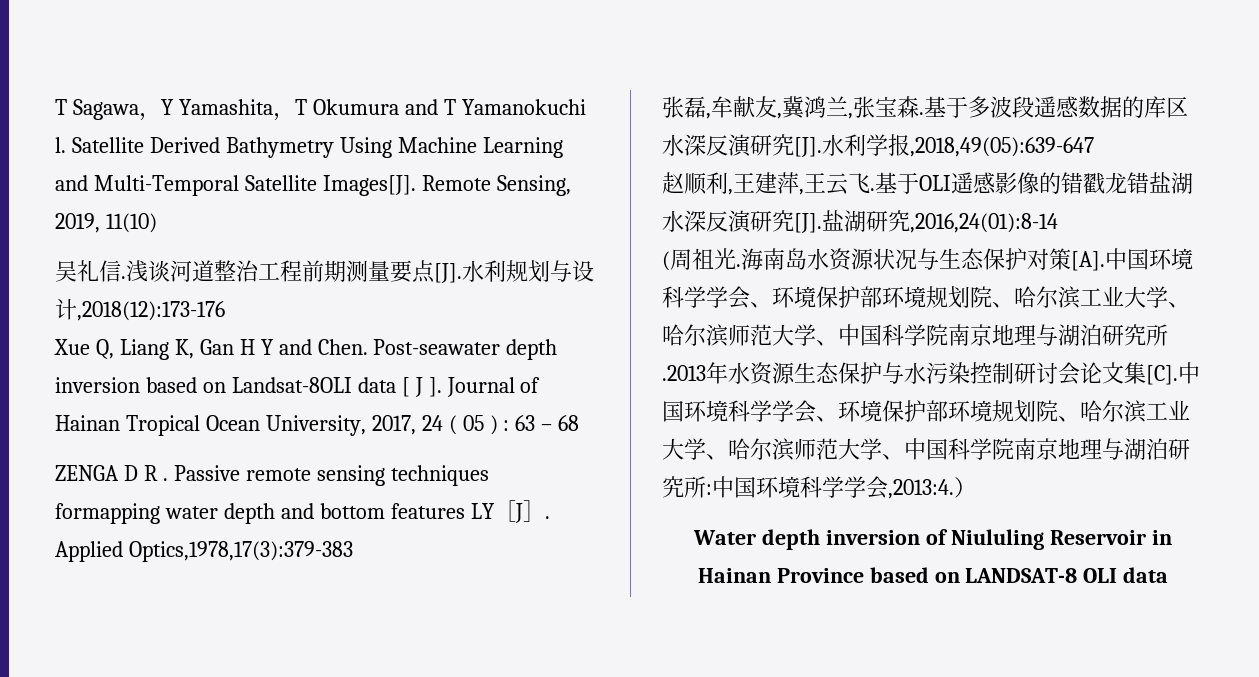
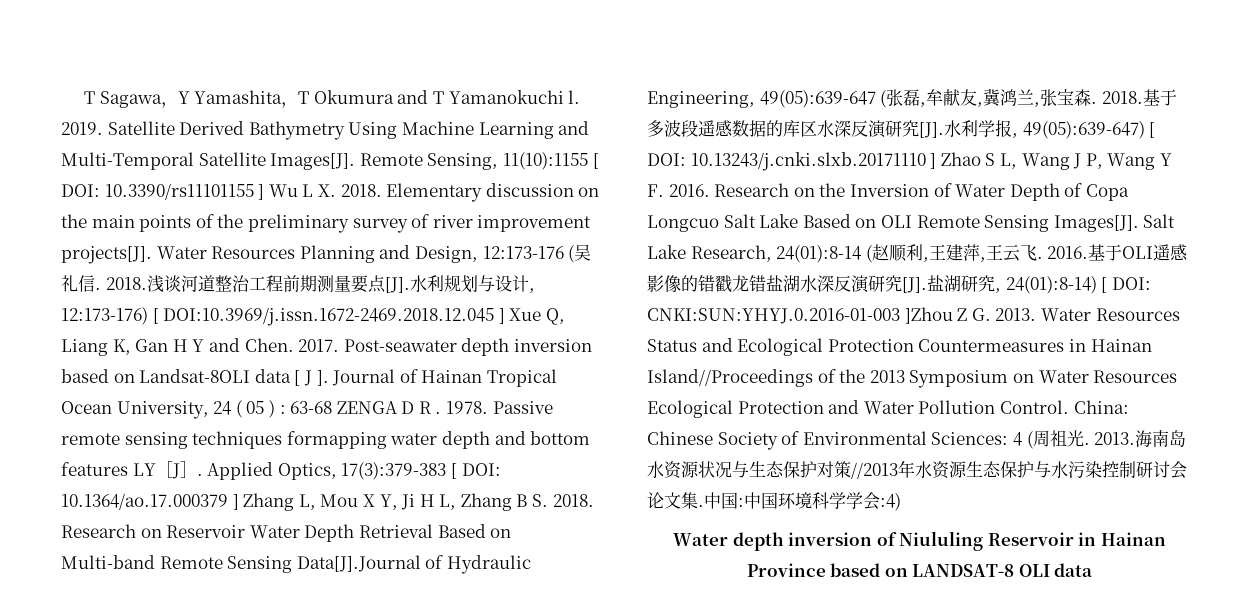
(66, 145) none -> [61,122,103,135] 2019.
[55,213,157,233] 2019, 11(10) // -> [502,152,599,170] [61,183,600,202] [61,214,592,233] [61,245,575,264] 11(10):1155 [ DOI: 10.3390/rs11101155 ] Wu L X. 2018. Elementary discussion on the main points of the preliminary survey of river improvement projects[J]. Water Resources Planning and Design, 12:173-176 (
(126, 277) none -> [105,277,147,290] 2018.
[77,301,225,321] ,2018(12):173-176 // -> [528,288,535,293] [61,307,505,326] , 12:173-176) [ DOI:10.3969/j.issn.1672-2469.2018.12.045 ]
(368, 347) none -> [298,339,340,352] 2017.
[371,415,416,435] 2017, -> (209, 410) none
[515,415,580,431] 63 – 68 // -> [290,401,333,414] 63-68
(168, 479) none -> [446,401,489,414] 1978.
[128,541,353,562] Optics,1978,17(3):379-383 // -> [277,462,501,480] [61,493,594,511] [61,524,512,542] [61,555,531,574] [647,90,887,108] Optics, 17(3):379-383 [ DOI: 10.1364/ao.17.000379 ] Zhang L, Mou X Y, Ji H L, Zhang B S. 2018. Research on Reservoir Water Depth Retrieval Based on Multi-band Remote Sensing Data[J].Journal of Hydraulic Engineering, 49(05):639-647 (
(924, 113) none -> [1101,91,1143,104] 2018.
[910,137,1094,157] ,2018,49(05):639-647 // -> [1012,121,1156,139] [647,152,1172,171] [647,183,1129,201] [647,214,1176,232] [647,245,872,263] , 49(05):639-647) [ DOI: 10.13243/j.cnki.slxb.20171110 ] Zhao S L, Wang J P, Wang Y F. 2016. Research on the Inversion of Water Depth of Copa Longcuo Salt Lake Based on OLI Remote Sensing Images[J]. Salt Lake Research, 24(01):8-14 (
(875, 189) none -> [1047,246,1089,259] 2016.
[910,213,1058,233] ,2016,24(01):8-14 // -> [995,276,1151,294] [647,307,1180,324] [647,338,1152,356] [647,369,1178,388] [647,400,1129,418] [647,431,1023,450] , 24(01):8-14) [ DOI: CNKI:SUN:YHYJ.0.2016-01-003 ]Zhou Z G. 2013. Water Resources Status and Ecological Protection Countermeasures in Hainan Island//Proceedings of the 2013 Symposium on Water Resources Ecological Protection and Water Pollution Control. China: Chinese Society of Environmental Sciences: 4
(741, 265) none -> [1094,432,1136,445] 2013.
[1071,248,1193,271] [662,286,1190,309] [662,324,1168,347] [662,365,706,381] [A].中国环境科学学会、环境保护部环境规划院、哈尔滨工业大学、哈尔滨师范大学、中国科学院南京地理与湖泊研究所.2013 -> [851,462,898,479] //2013
[1146,362,1200,385] [662,400,1190,423] [662,438,1190,461] [662,476,706,498] [C].中国环境科学学会、环境保护部环境规划院、哈尔滨工业大学、哈尔滨师范大学、中国科学院南京地理与湖泊研究所 -> [698,492,738,509] .中国
[888,477,976,499] ,2013:4.） -> [880,493,901,511] :4)

